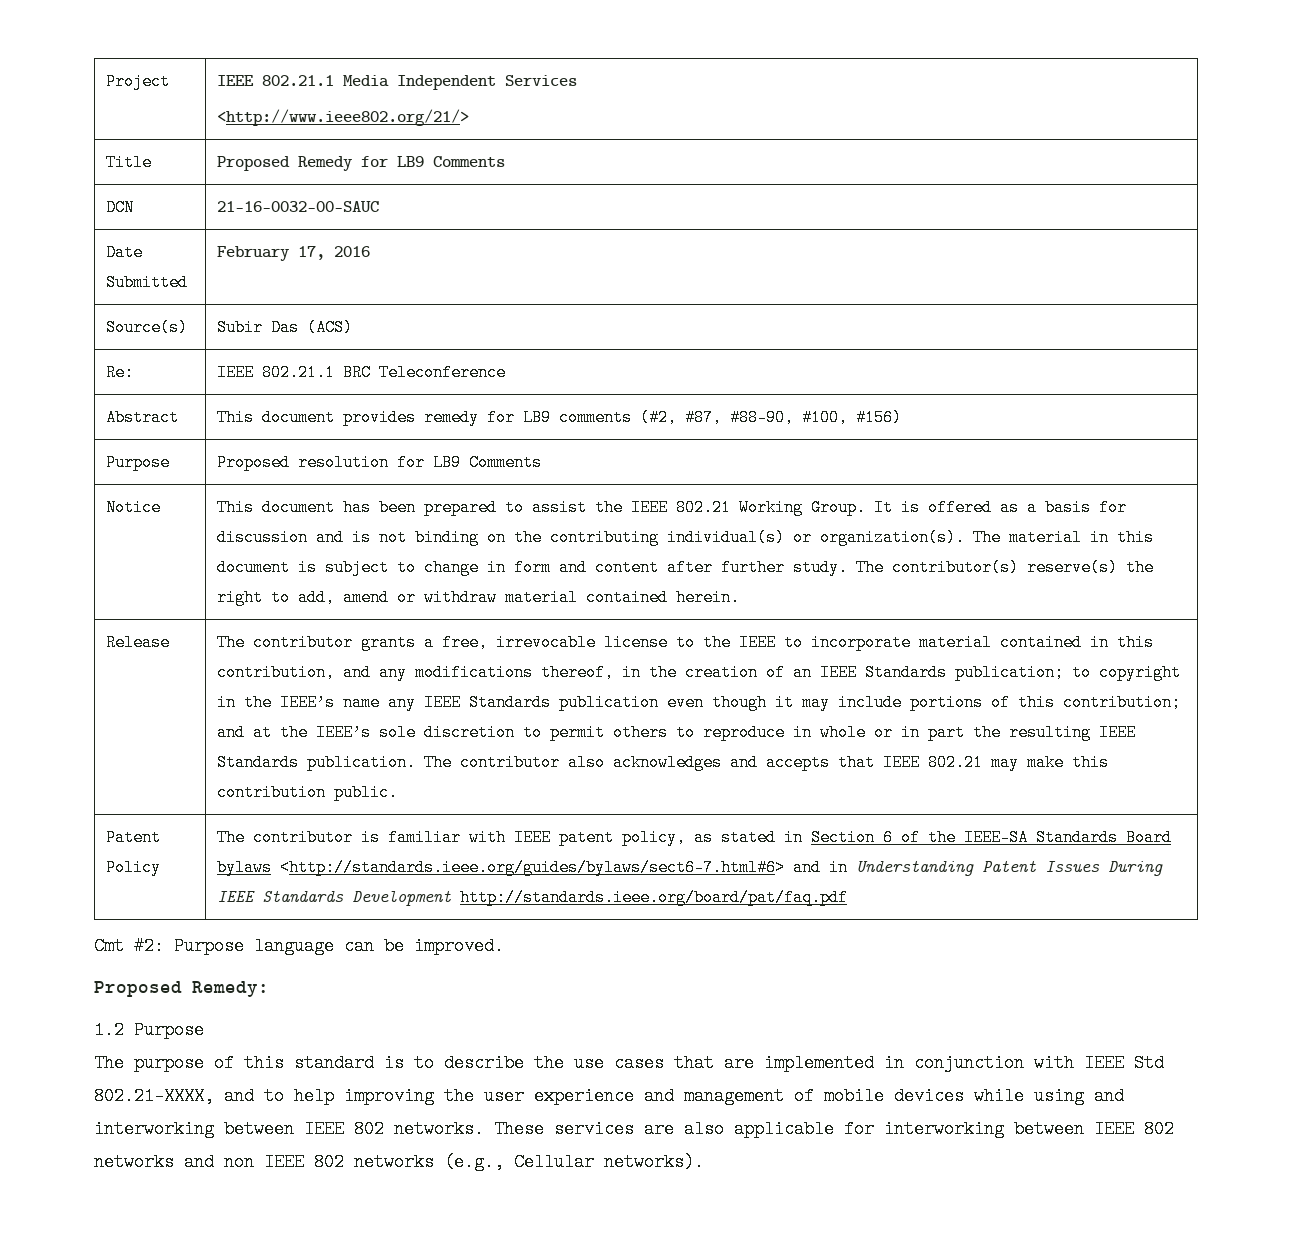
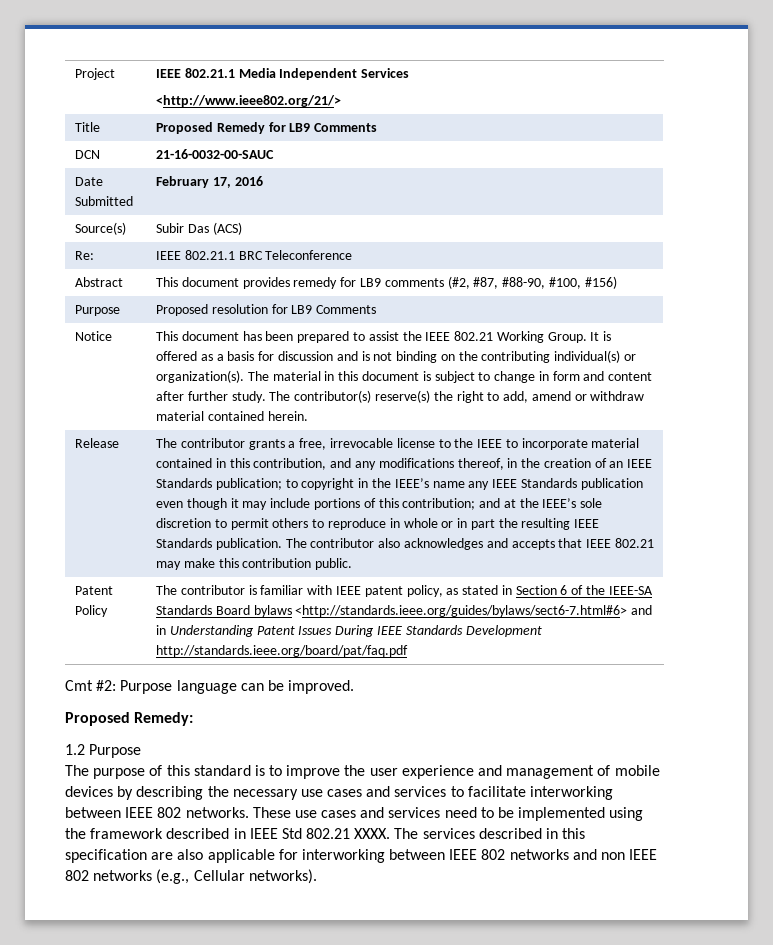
[444,1054,1164,1072] [94,1087,434,1105] describe the use cases that are implemented in conjunction with IEEE Std 802.21-XXXX, and to help improving -> [286,765,341,779] improve
[974,1087,1124,1105] while using and -> [117,786,526,800] by describing the necessary use cases and services to facilitate
[554,1120,634,1138] services -> [294,807,644,821] [65,828,586,839] [65,849,147,863] use cases and services need to be implemented using the framework described in IEEE Std 802.21 XXXX. The services described in this specification

